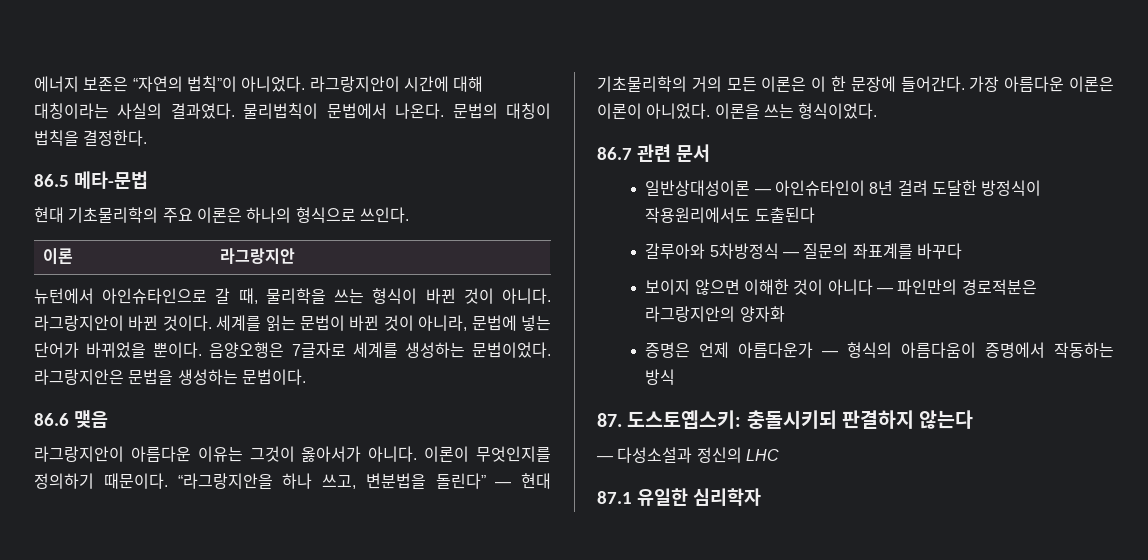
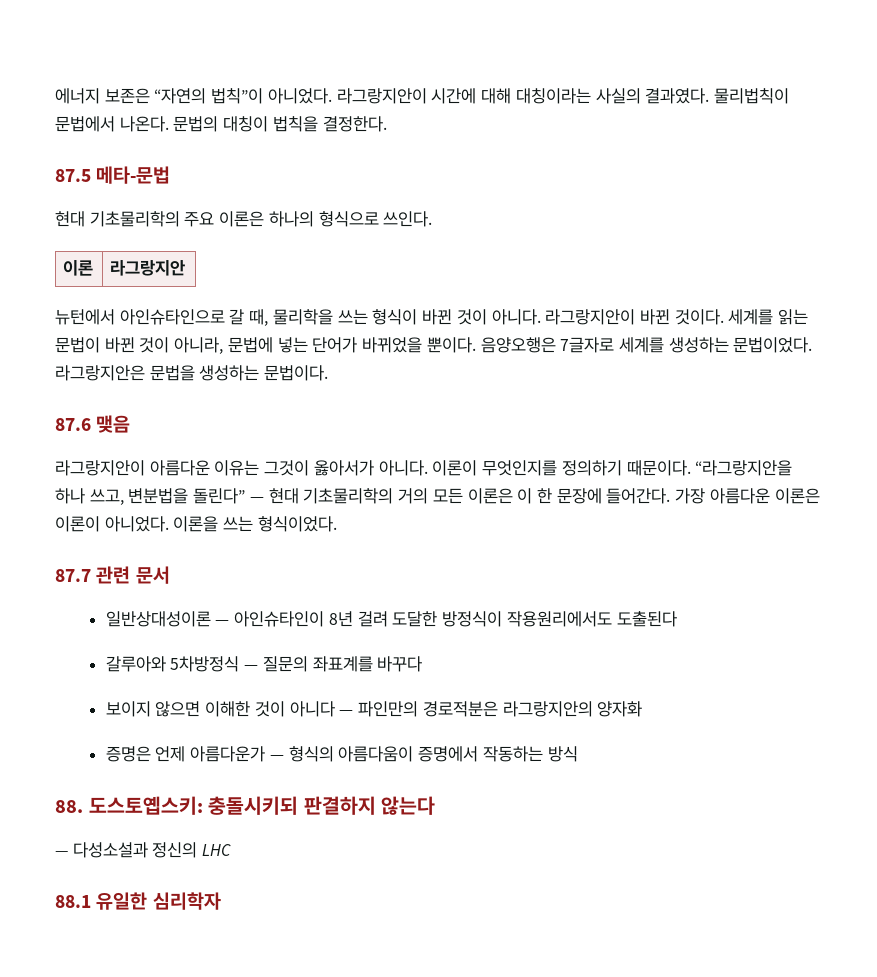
[34,174,69,187] 86.5 -> [55,169,91,182] 87.5
[34,413,69,426] 86.6 -> [55,418,91,431] 87.6
[597,147,632,160] 86.7 -> [55,569,91,582] 87.7
[597,413,622,427] 87. -> [55,800,83,813] 88.
[597,491,632,504] 87.1 -> [55,895,91,908] 88.1

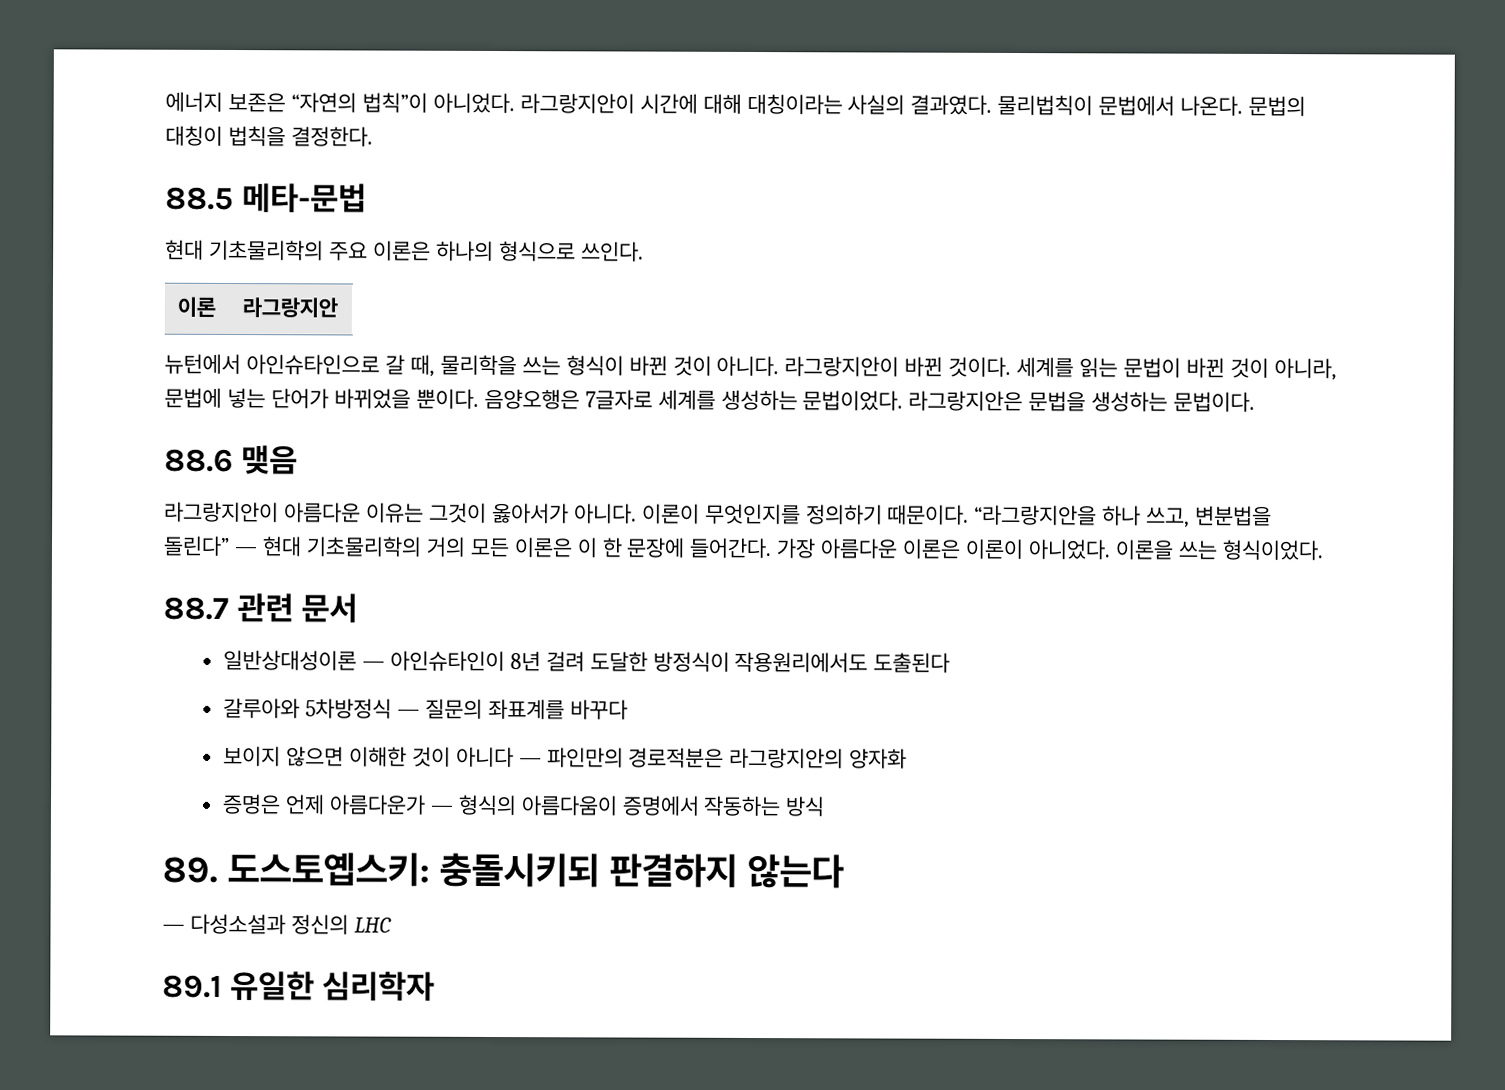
[55,169,91,182] 87.5 -> [165,186,234,211] 88.5
[55,418,91,431] 87.6 -> [164,448,233,473] 88.6
[55,569,91,582] 87.7 -> [163,596,229,620] 88.7
[55,800,83,813] 88. -> [162,856,218,883] 89.
[55,895,91,908] 88.1 -> [162,974,222,998] 89.1

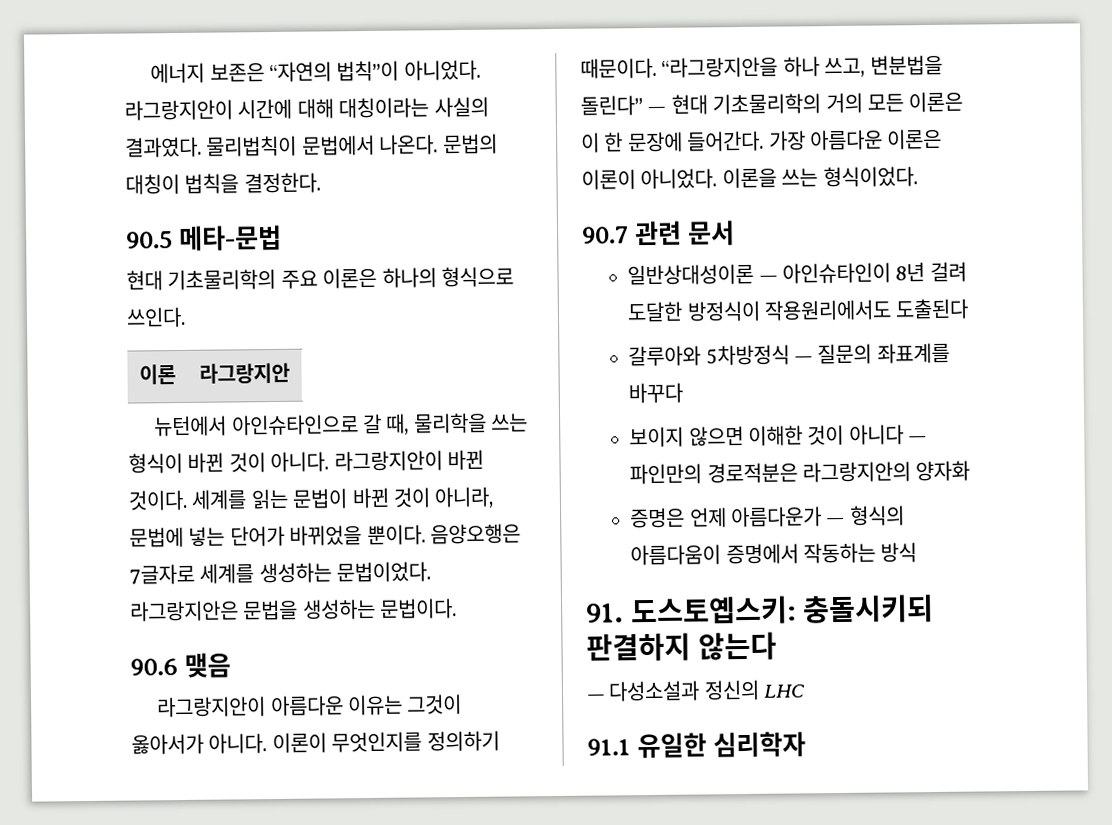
[165,186,234,211] 88.5 -> [126,231,173,249] 90.5
[164,448,233,473] 88.6 -> [130,658,178,676] 90.6
[163,596,229,620] 88.7 -> [582,226,629,244] 90.7
[162,856,218,883] 89. -> [586,603,624,623] 91.
[162,974,222,998] 89.1 -> [587,738,631,756] 91.1

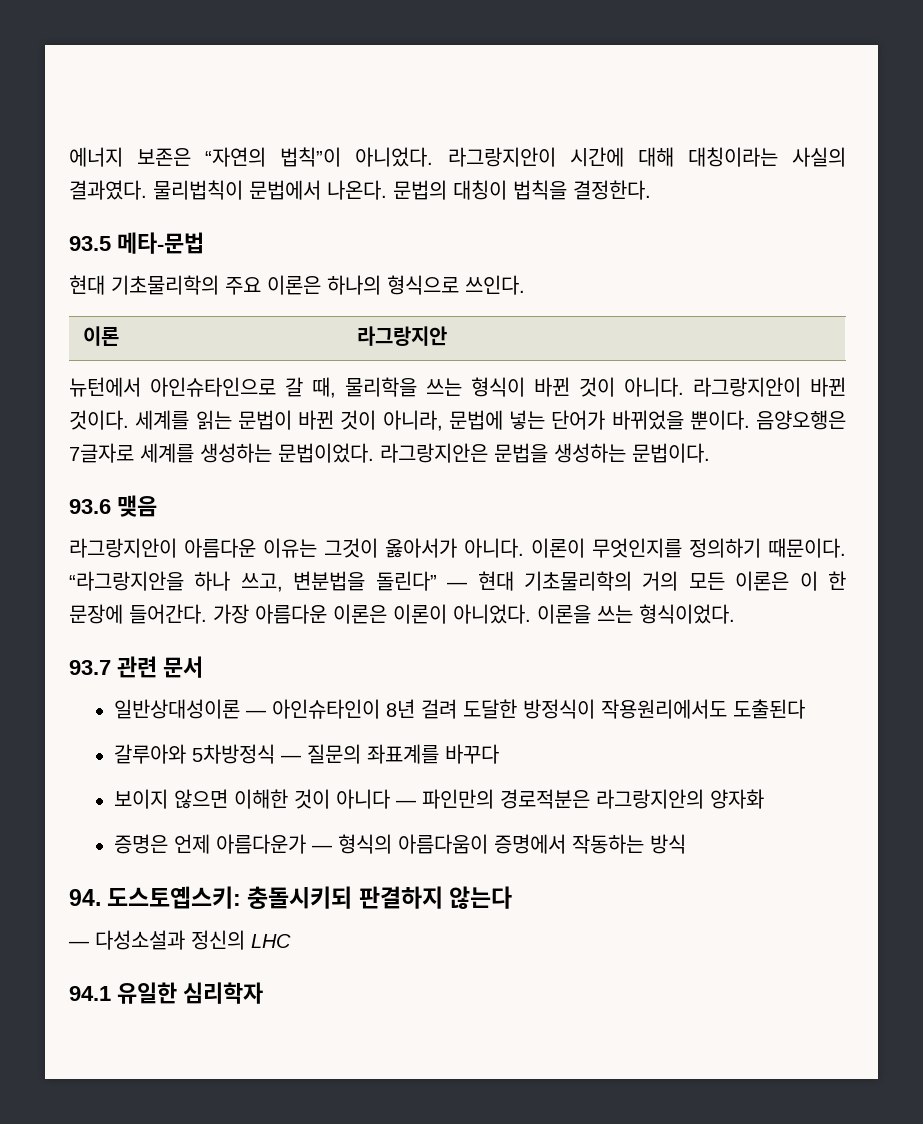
[126,231,173,249] 90.5 -> [69,236,111,251] 93.5
[130,658,178,676] 90.6 -> [69,499,111,514] 93.6
[582,226,629,244] 90.7 -> [69,660,111,675] 93.7
[586,603,624,623] 91. -> [69,889,101,906] 94.
[587,738,631,756] 91.1 -> [69,986,111,1001] 94.1

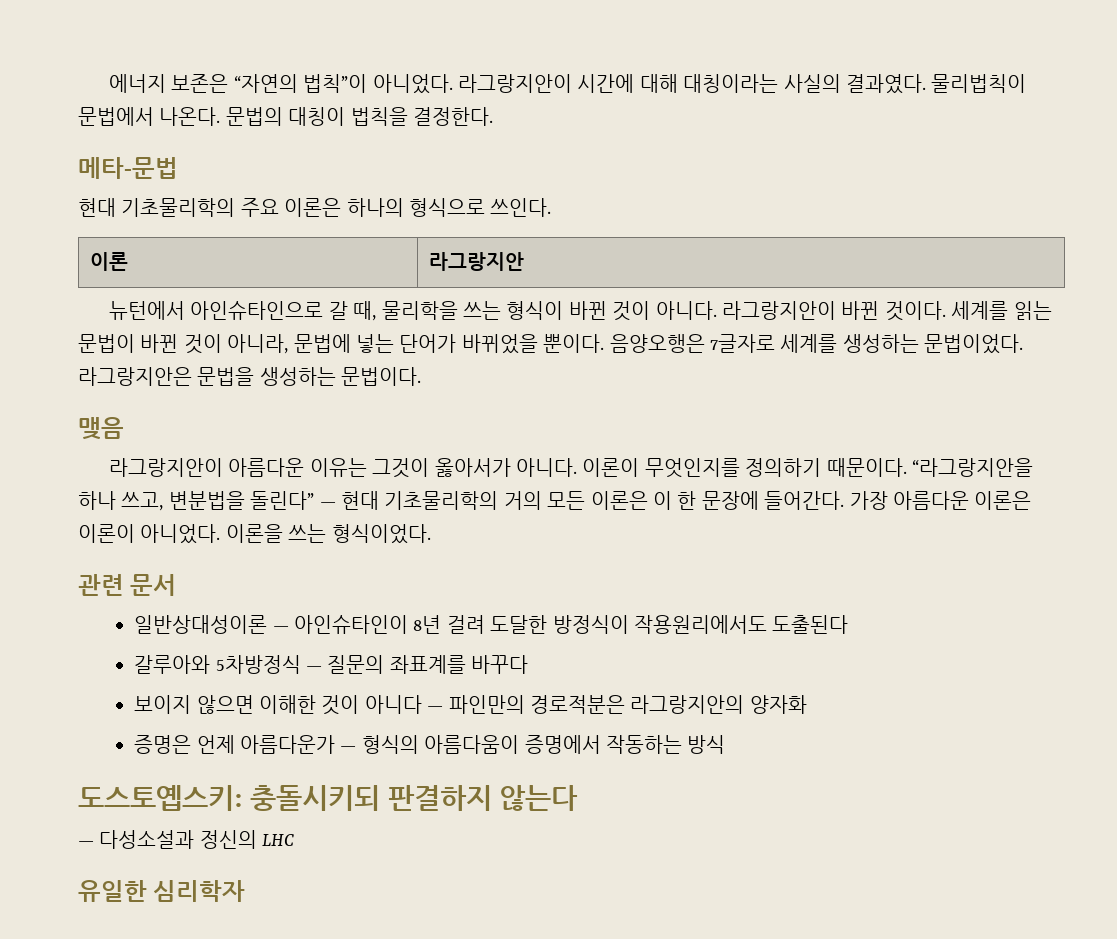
[69,236,111,251] 93.5 -> (493, 116) none
[69,499,111,514] 93.6 -> (422, 376) none
[69,660,111,675] 93.7 -> (431, 534) none
[69,889,101,906] 94. -> (726, 744) none
[69,986,111,1001] 94.1 -> (295, 840) none

